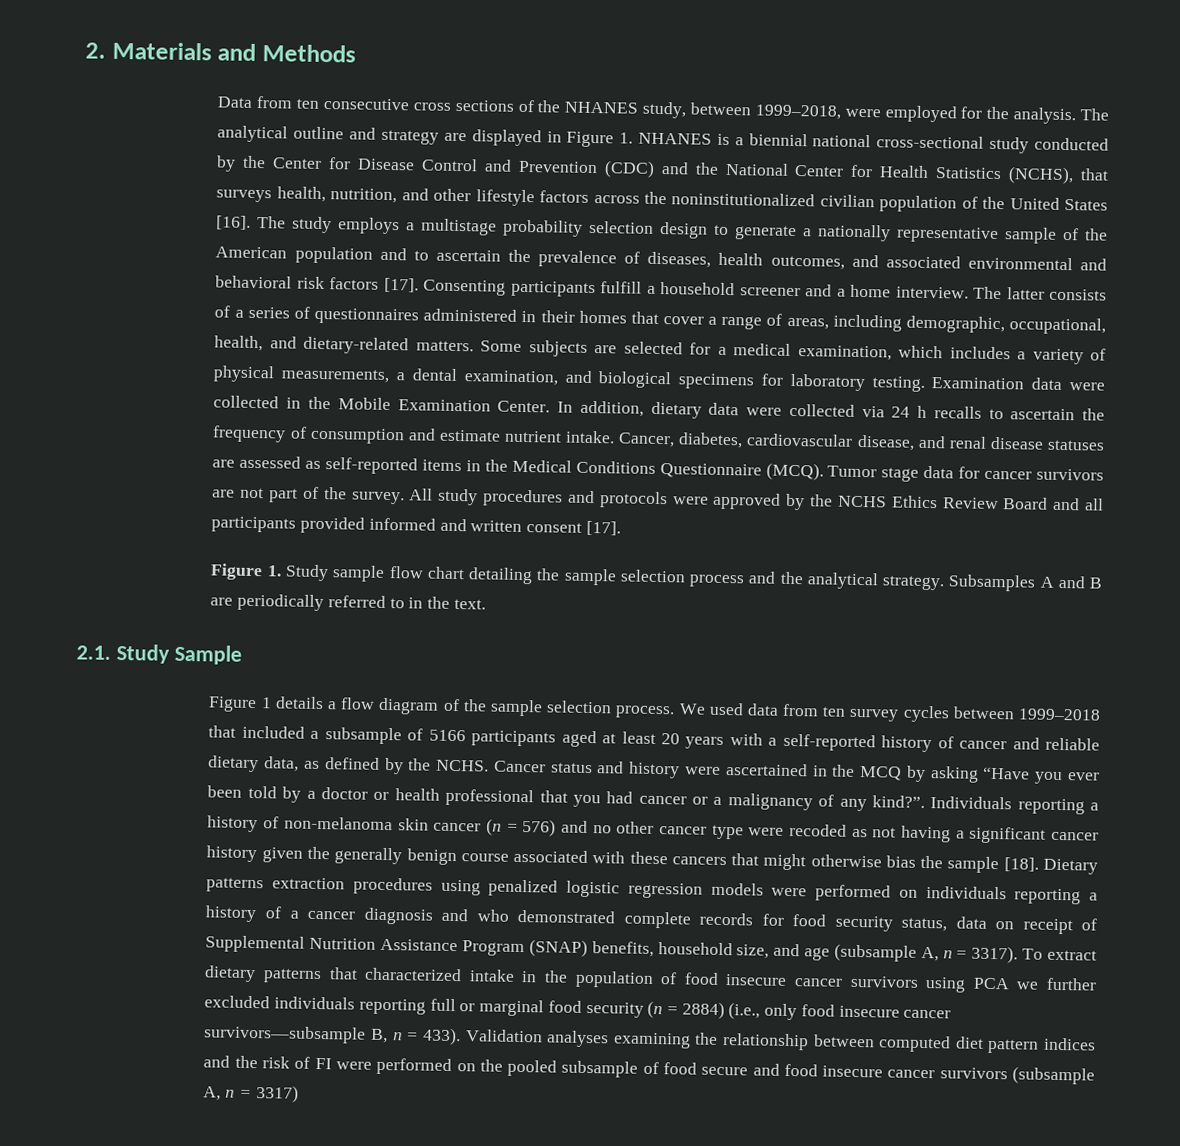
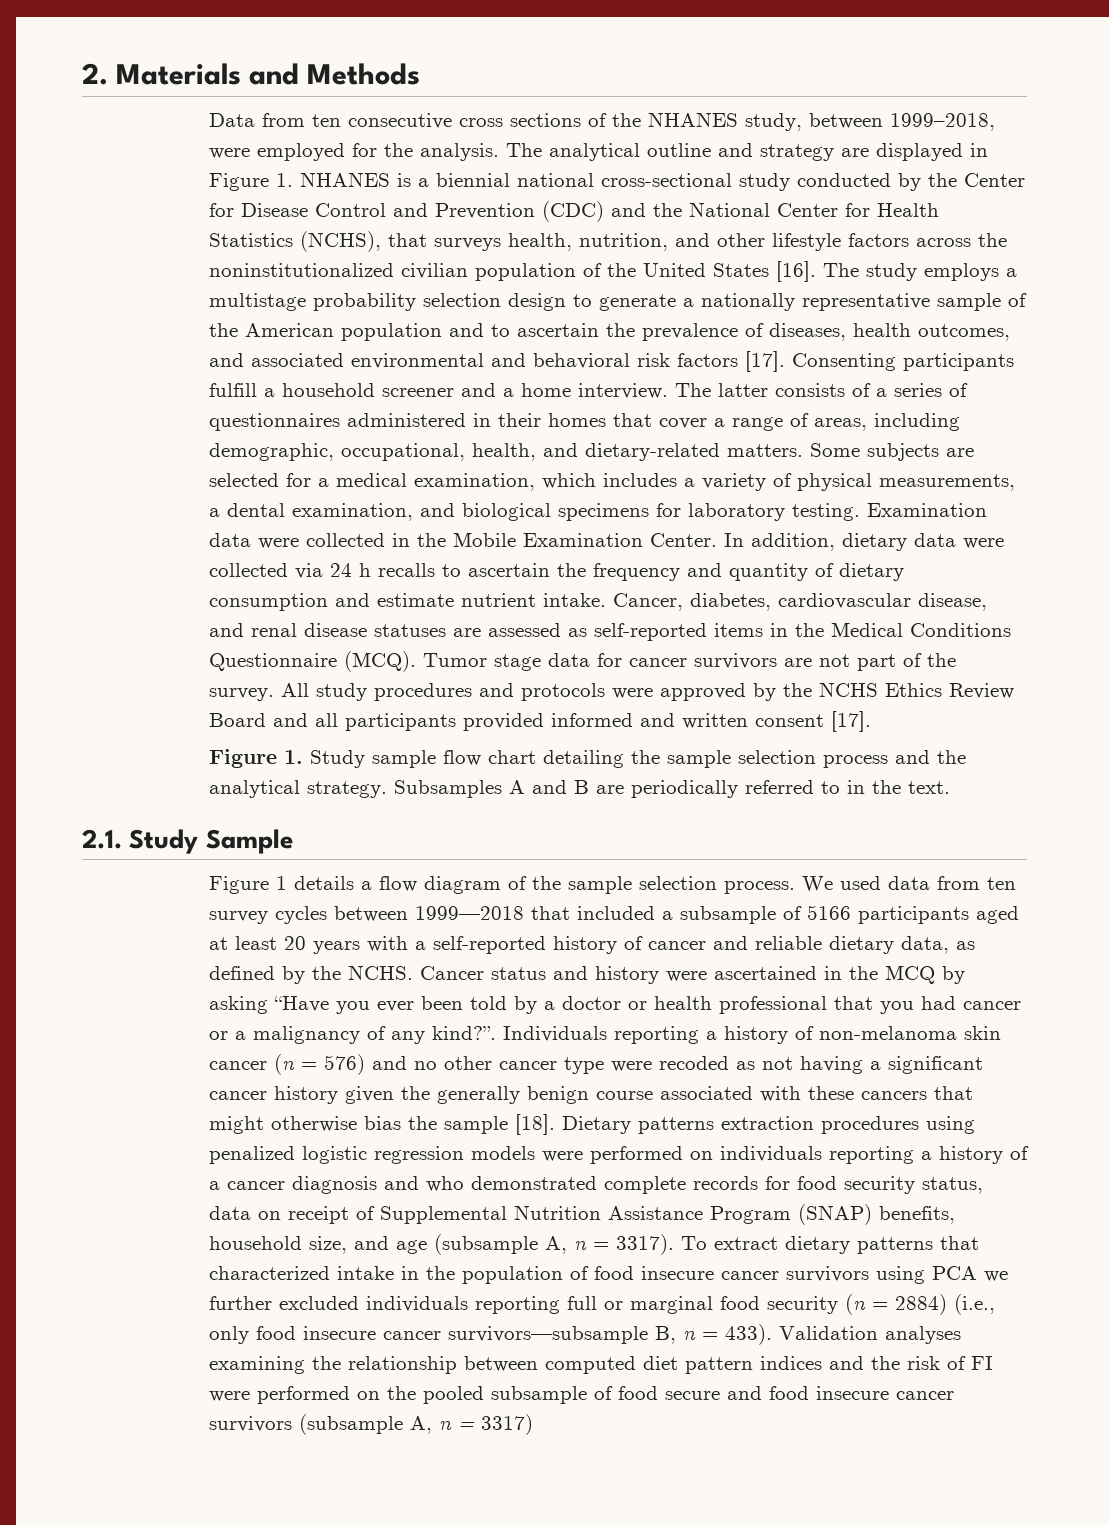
[289,426,307,439] of -> [686,563,904,581] and quantity of dietary
[1018,708,1102,721] 1999–2018 -> [414,906,524,920] 1999—2018

